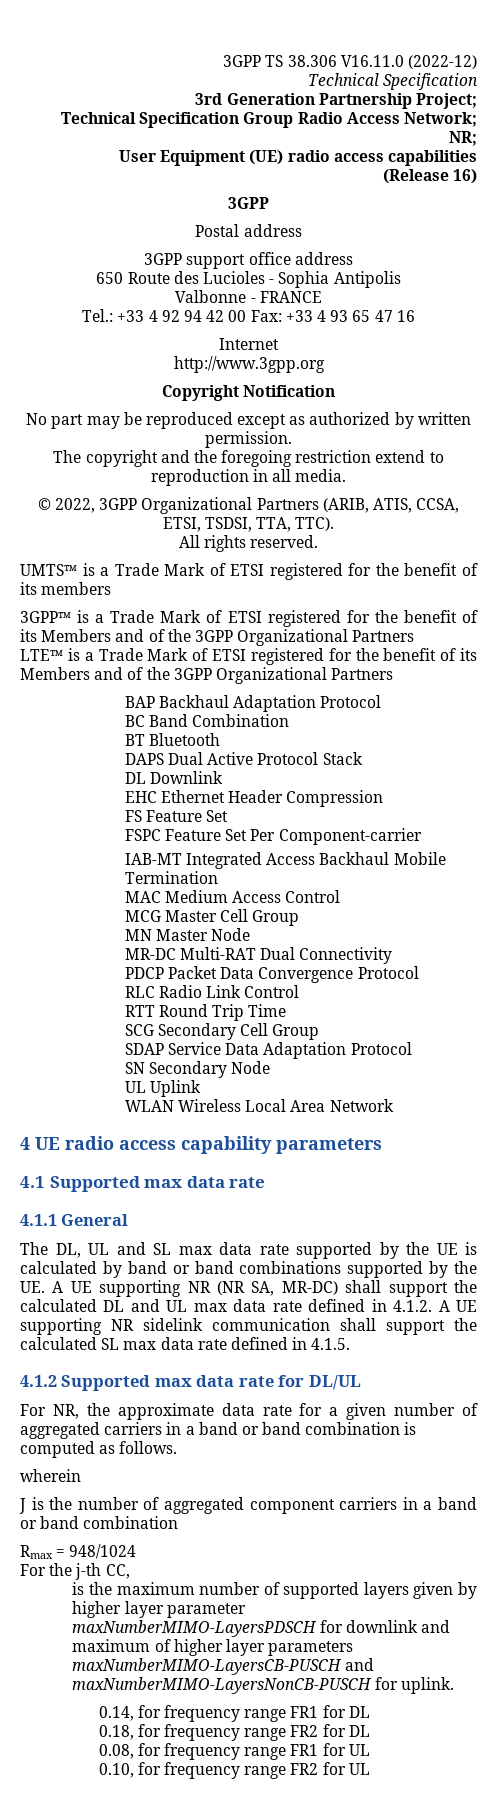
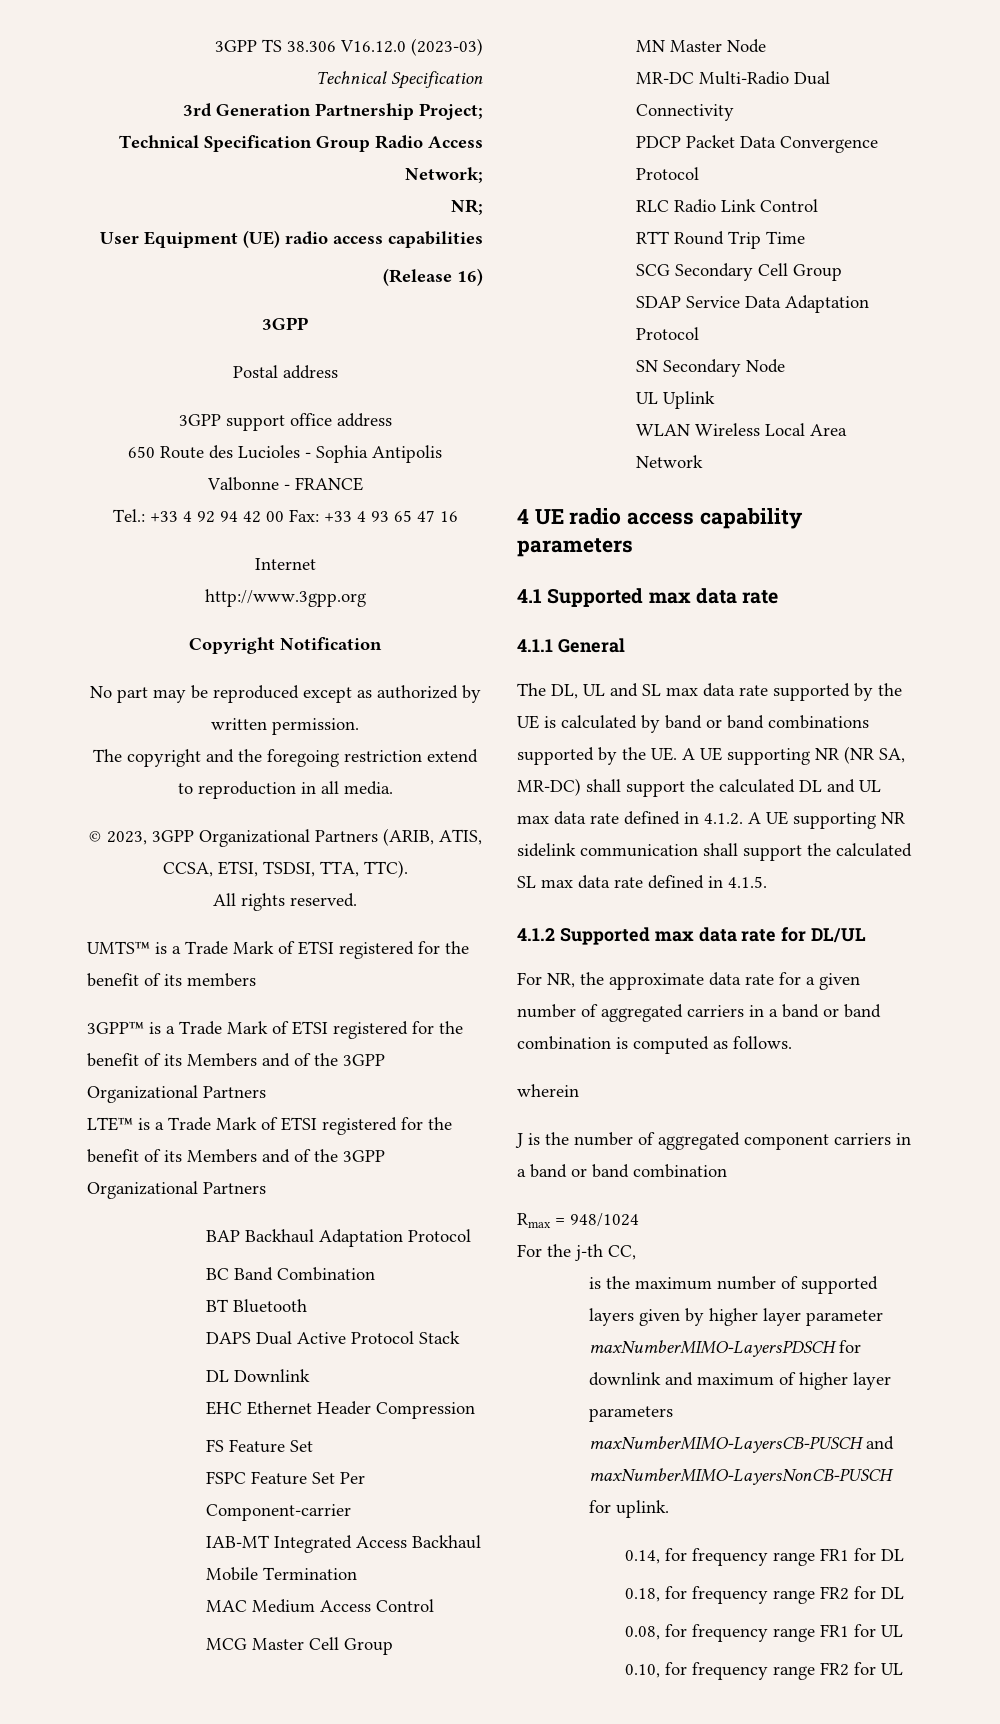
[340,55,477,69] V16.11.0 (2022-12) -> [340,38,483,56] V16.12.0 (2023-03)
[55,498,96,513] 2022, -> [106,831,147,845] 2023,
[179,947,256,960] Multi-RAT -> [698,71,789,85] Multi-Radio

